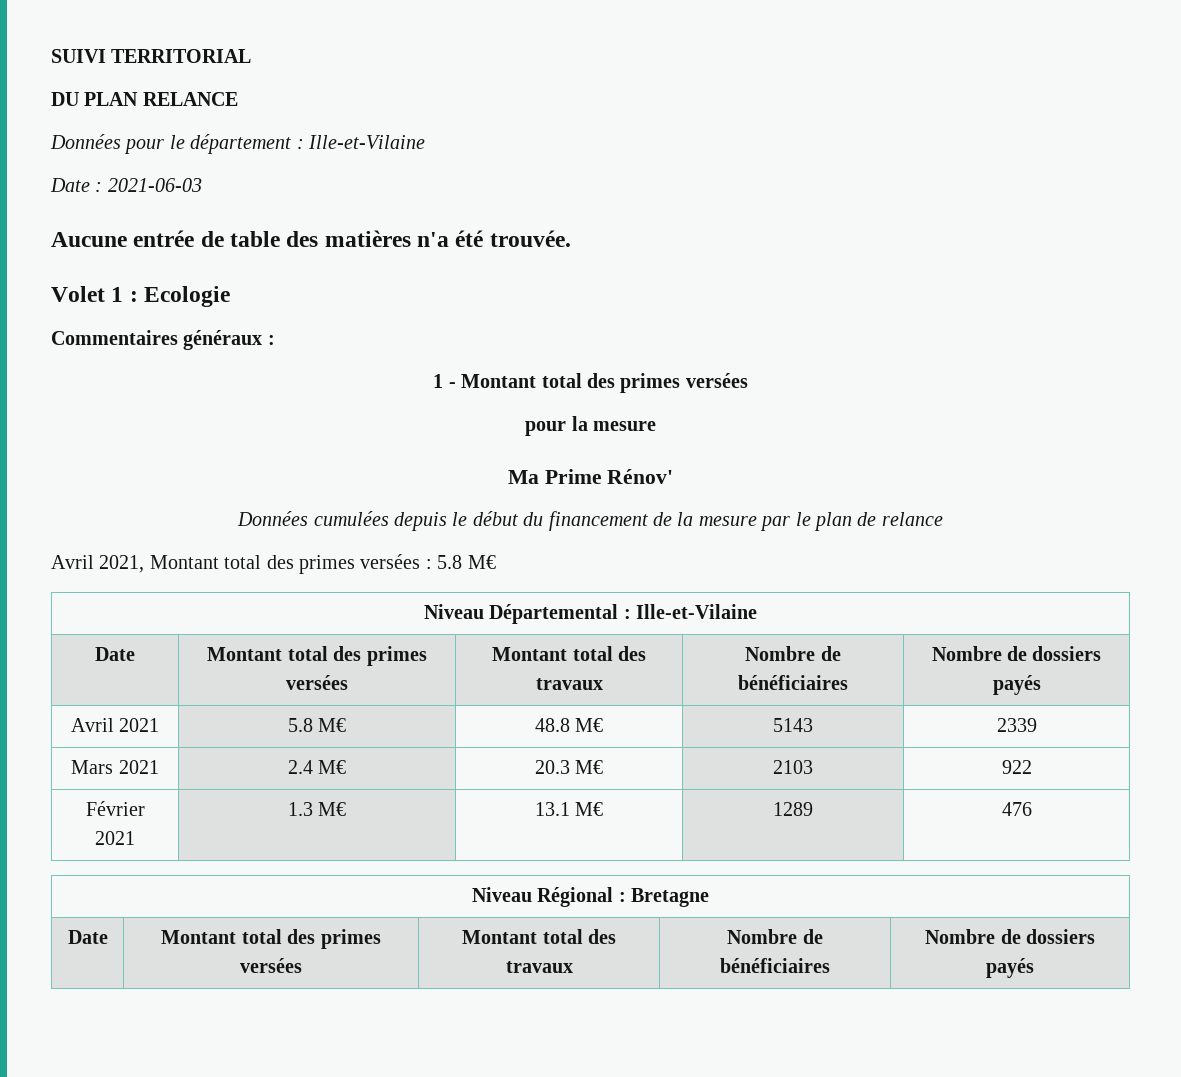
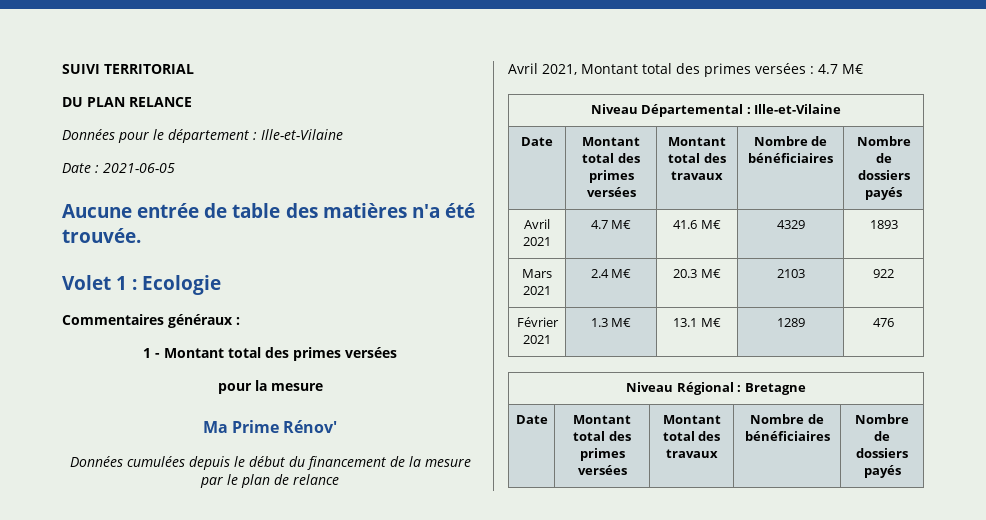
[107,178,202,192] 2021-06-03 -> [103,163,175,173] 2021-06-05
[437,555,463,569] 5.8 -> [818,64,838,74] 4.7
[287,718,347,732] [534,718,604,732] [773,718,813,732] [996,718,1037,732] 5.8 M€ | 48.8 M€ | 5143 | 2339 -> [590,220,632,229] [673,220,721,229] [776,220,805,229] [869,220,898,229] 4.7 M€ | 41.6 M€ | 4329 | 1893

